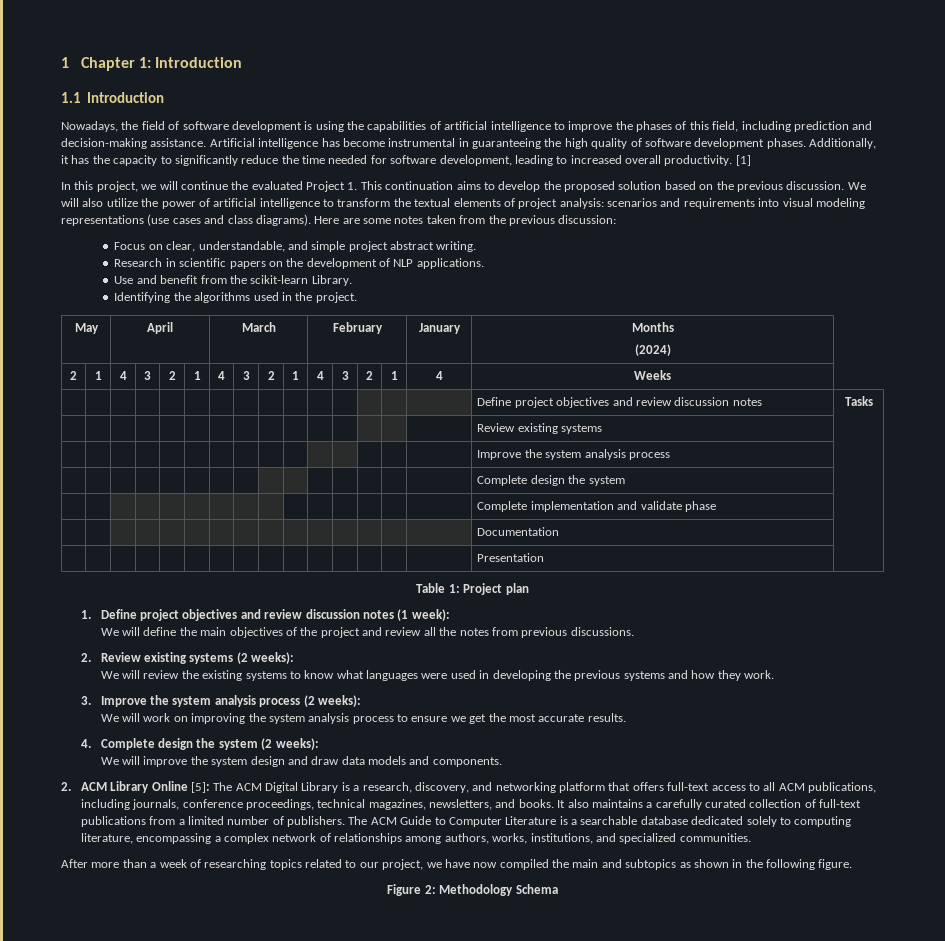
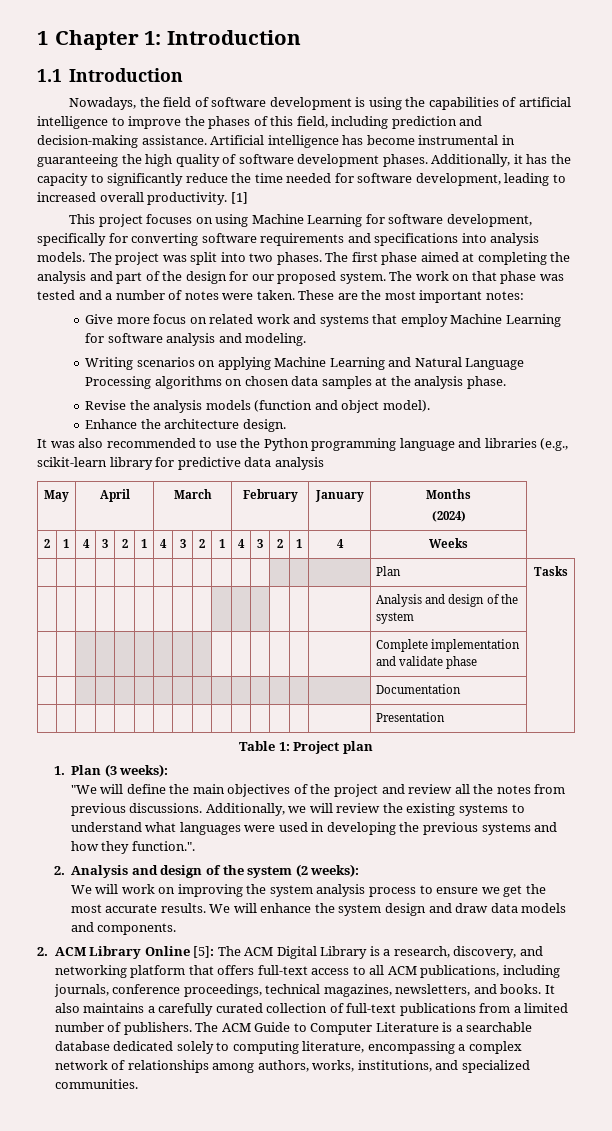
[61,181,866,192] [61,198,865,209] [61,214,617,226] [114,241,477,252] [114,258,484,269] [114,275,352,286] [114,292,357,303] In this project, we will continue the evaluated Project 1. This continuation aims to develop the proposed solution based on the previous discussion. We will also utilize the power of artificial intelligence to transform the textual elements of project analysis: scenarios and requirements into visual modeling representations (use cases and class diagrams). Here are some notes taken from the previous discussion: // Focus on clear, understandable, and simple project abstract writing. // Research in scientific papers on the development of NLP applications. // Use and benefit from the scikit-learn Library. // Identifying the algorithms used in the project. -> [69,214,532,227] [37,233,540,246] [37,252,571,265] [37,271,564,284] [37,290,524,303] [85,314,561,327] [85,333,307,346] [85,357,525,370] [85,376,506,389] [85,400,430,413] [85,419,286,432] [37,438,569,451] [37,457,324,470] This project focuses on using Machine Learning for software development, specifically for converting software requirements and specifications into analysis models. The project was split into two phases. The first phase aimed at completing the analysis and part of the design for our proposed system. The work on that phase was tested and a number of notes were taken. These are the most important notes: // Give more focus on related work and systems that employ Machine Learning for software analysis and modeling. // Writing scenarios on applying Machine Learning and Natural Language Processing algorithms on chosen data samples at the analysis phase. // Revise the analysis models (function and object model). // Enhance the architecture design. // It was also recommended to use the Python programming language and libraries (e.g., scikit-learn library for predictive data analysis
[477,397,762,408] [844,396,873,406] [477,423,603,434] [477,449,670,460] [477,475,565,486] Define project objectives and review discussion notes | Tasks // | | | | | | | | | | | | | | | Review existing systems | // | | | | | | | | | | | | | | | Improve the system analysis process | // | | | | | | | | | | | | | | | Complete design -> [376,566,402,576] [533,566,568,576] [376,594,500,607] Plan | Tasks // | | | | | | | | | | | | | | | Analysis and design of
[100,609,450,621] [100,628,119,636] Define project objectives and review discussion notes (1 week): // We -> [71,764,169,777] [70,785,97,794] Plan (3 weeks): // "We
[80,652,295,664] [100,671,119,679] // 2. Review existing systems (2 weeks): // We -> [205,803,307,816] Additionally, we
[304,670,335,679] know -> [70,822,142,832] understand
[744,670,775,679] [80,695,301,707] work. // 3. Improve the system analysis process -> [131,841,195,851] [53,865,293,878] function.". // 2. Analysis and design of the system
[80,738,319,750] [100,756,188,767] // 4. Complete design the system (2 weeks): // We will improve -> [209,903,312,913] We will enhance
[61,859,853,870] [387,884,558,896] // After more than a week of researching topics related to our project, we have now compiled the main and subtopics as shown in the following figure. // Figure 2: Methodology Schema -> (138, 1084) none

